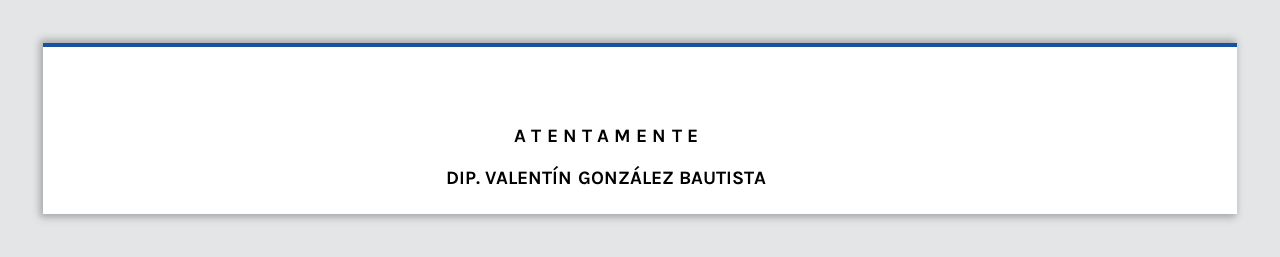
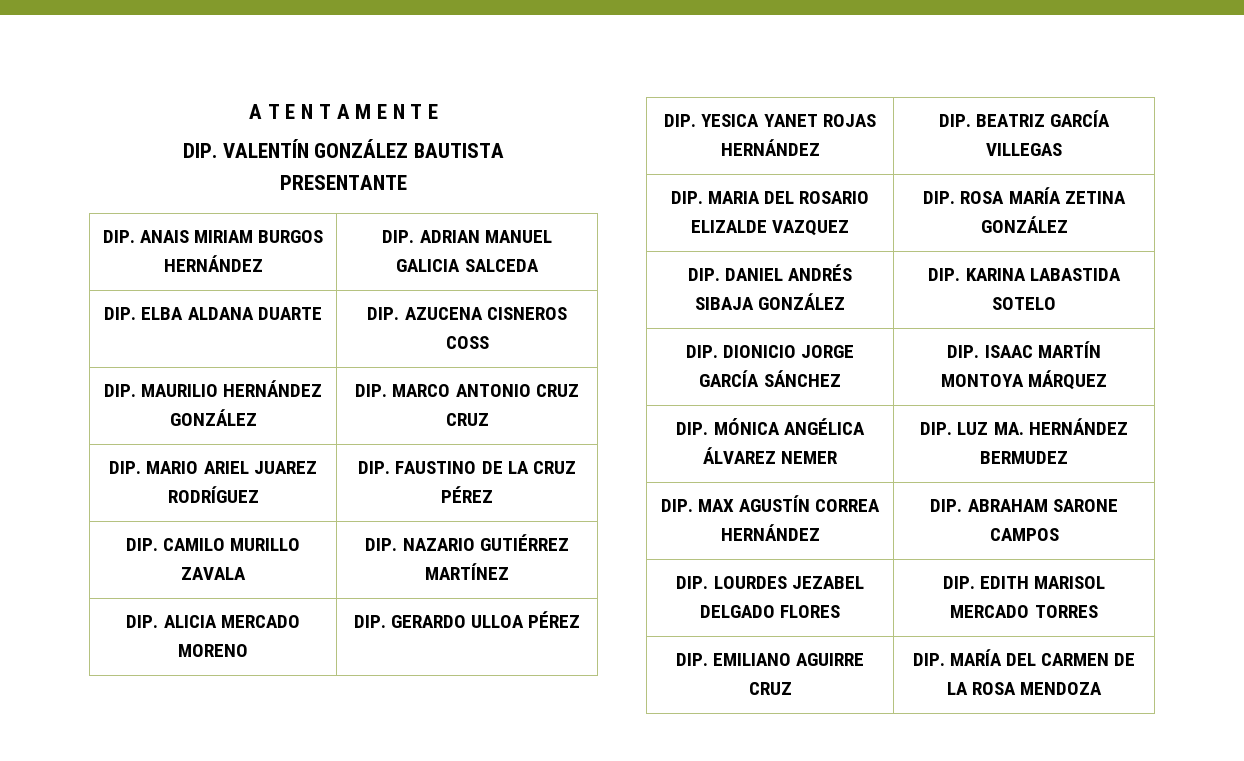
(766, 178) none -> [280,175,407,190] [102,230,324,243] [163,255,263,272] [382,230,552,243] [396,259,539,272] [104,307,322,320] [367,307,567,320] [445,336,489,349] [103,380,323,397] [169,409,257,426] [355,384,579,397] [445,413,489,426] [109,461,317,474] [167,486,259,503] [358,461,576,474] [441,486,493,503] [125,538,301,551] [181,567,246,580] [365,534,569,551] [425,563,509,580] [126,615,300,628] [178,644,248,657] [353,611,581,628] [664,114,876,127] [720,139,820,156] [938,110,1111,127] [986,143,1062,156] [670,191,870,204] [690,220,850,236] [923,187,1126,204] [980,216,1068,233] [687,264,853,281] [694,293,846,310] [928,268,1121,281] [992,297,1056,310] [685,345,855,358] [699,370,841,387] [947,341,1101,358] [940,370,1108,390] [676,418,865,435] [702,447,839,464] [920,418,1128,435] [980,451,1068,464] [660,495,881,512] [720,524,820,541] [930,499,1118,512] [989,528,1059,541] [676,576,864,589] [699,605,841,618] [942,576,1106,589] [950,605,1098,618] [675,653,865,666] [748,682,792,695] [912,649,1136,666] [946,682,1103,695] // PRESENTANTE // DIP. ANAIS MIRIAM BURGOS HERNÁNDEZ | DIP. ADRIAN MANUEL GALICIA SALCEDA // DIP. ELBA ALDANA DUARTE | DIP. AZUCENA CISNEROS COSS // DIP. MAURILIO HERNÁNDEZ GONZÁLEZ | DIP. MARCO ANTONIO CRUZ CRUZ // DIP. MARIO ARIEL JUAREZ RODRÍGUEZ | DIP. FAUSTINO DE LA CRUZ PÉREZ // DIP. CAMILO MURILLO ZAVALA | DIP. NAZARIO GUTIÉRREZ MARTÍNEZ // DIP. ALICIA MERCADO MORENO | DIP. GERARDO ULLOA PÉREZ // DIP. YESICA YANET ROJAS HERNÁNDEZ | DIP. BEATRIZ GARCÍA VILLEGAS // DIP. MARIA DEL ROSARIO ELIZALDE VAZQUEZ | DIP. ROSA MARÍA ZETINA GONZÁLEZ // DIP. DANIEL ANDRÉS SIBAJA GONZÁLEZ | DIP. KARINA LABASTIDA SOTELO // DIP. DIONICIO JORGE GARCÍA SÁNCHEZ | DIP. ISAAC MARTÍN MONTOYA MÁRQUEZ // DIP. MÓNICA ANGÉLICA ÁLVAREZ NEMER | DIP. LUZ MA. HERNÁNDEZ BERMUDEZ // DIP. MAX AGUSTÍN CORREA HERNÁNDEZ | DIP. ABRAHAM SARONE CAMPOS // DIP. LOURDES JEZABEL DELGADO FLORES | DIP. EDITH MARISOL MERCADO TORRES // DIP. EMILIANO AGUIRRE CRUZ | DIP. MARÍA DEL CARMEN DE LA ROSA MENDOZA

